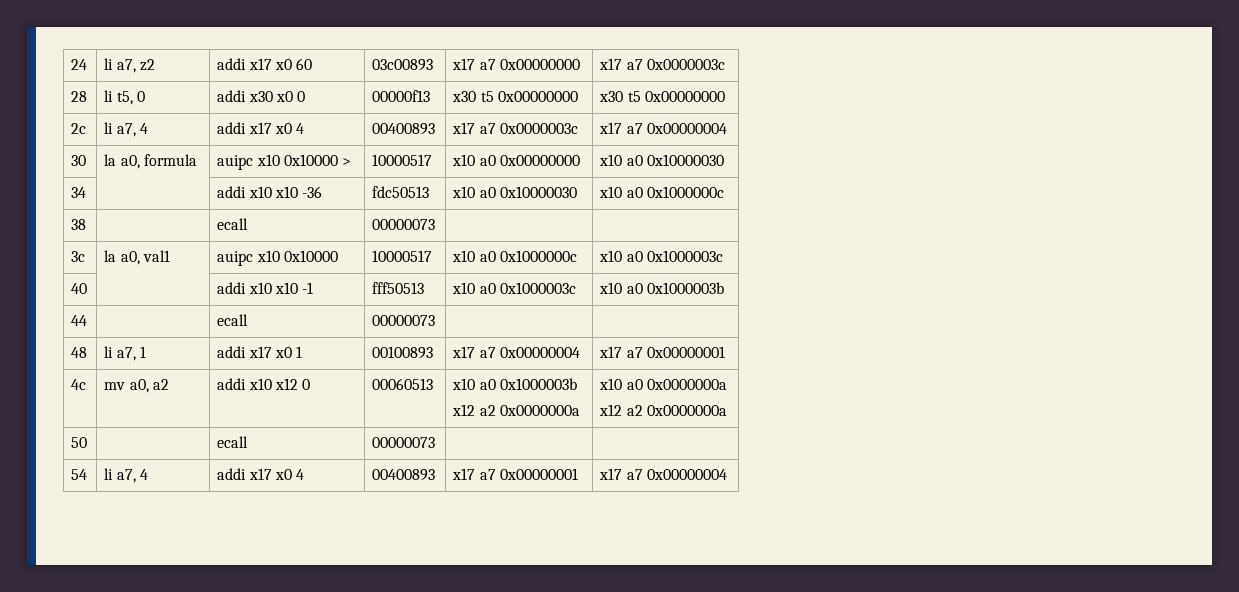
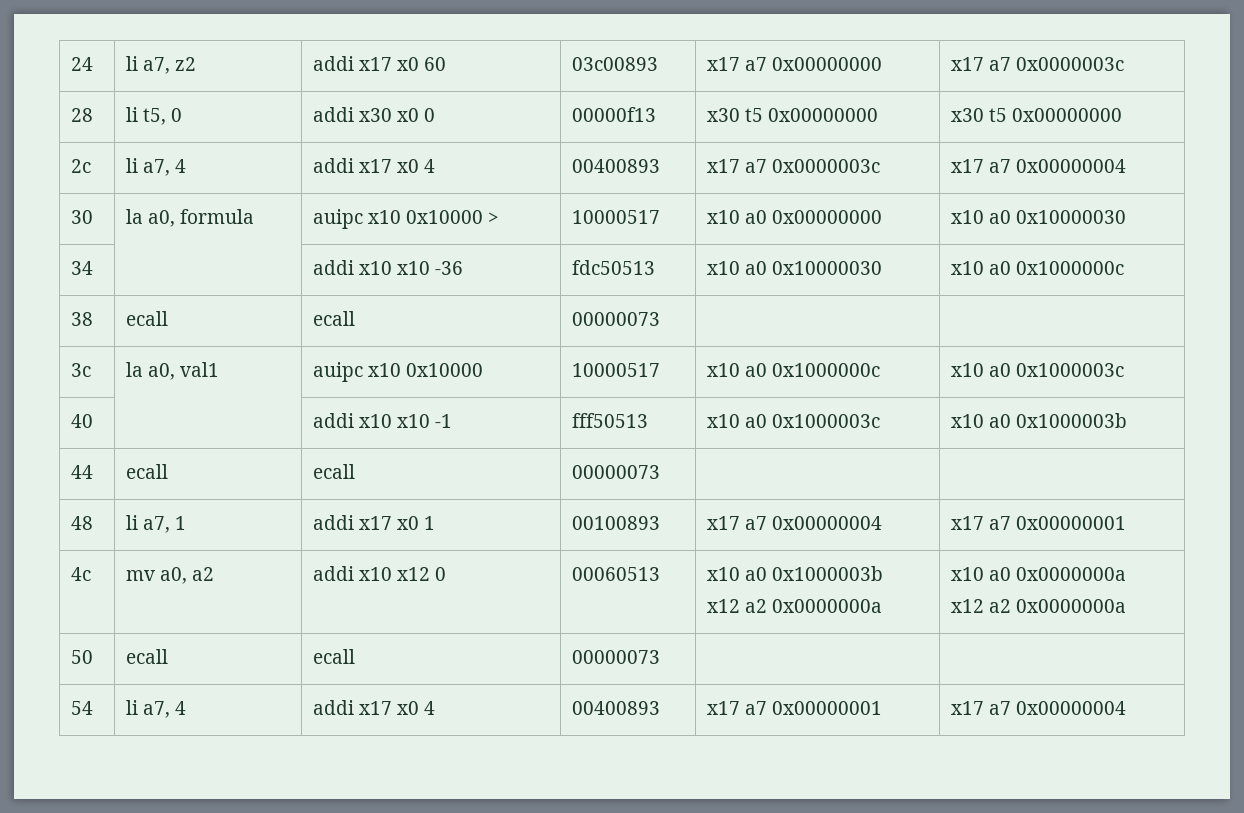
(87, 224) none -> [125,311,168,326] ecall
(88, 320) none -> [125,464,168,479] ecall
(88, 442) none -> [125,649,168,664] ecall

